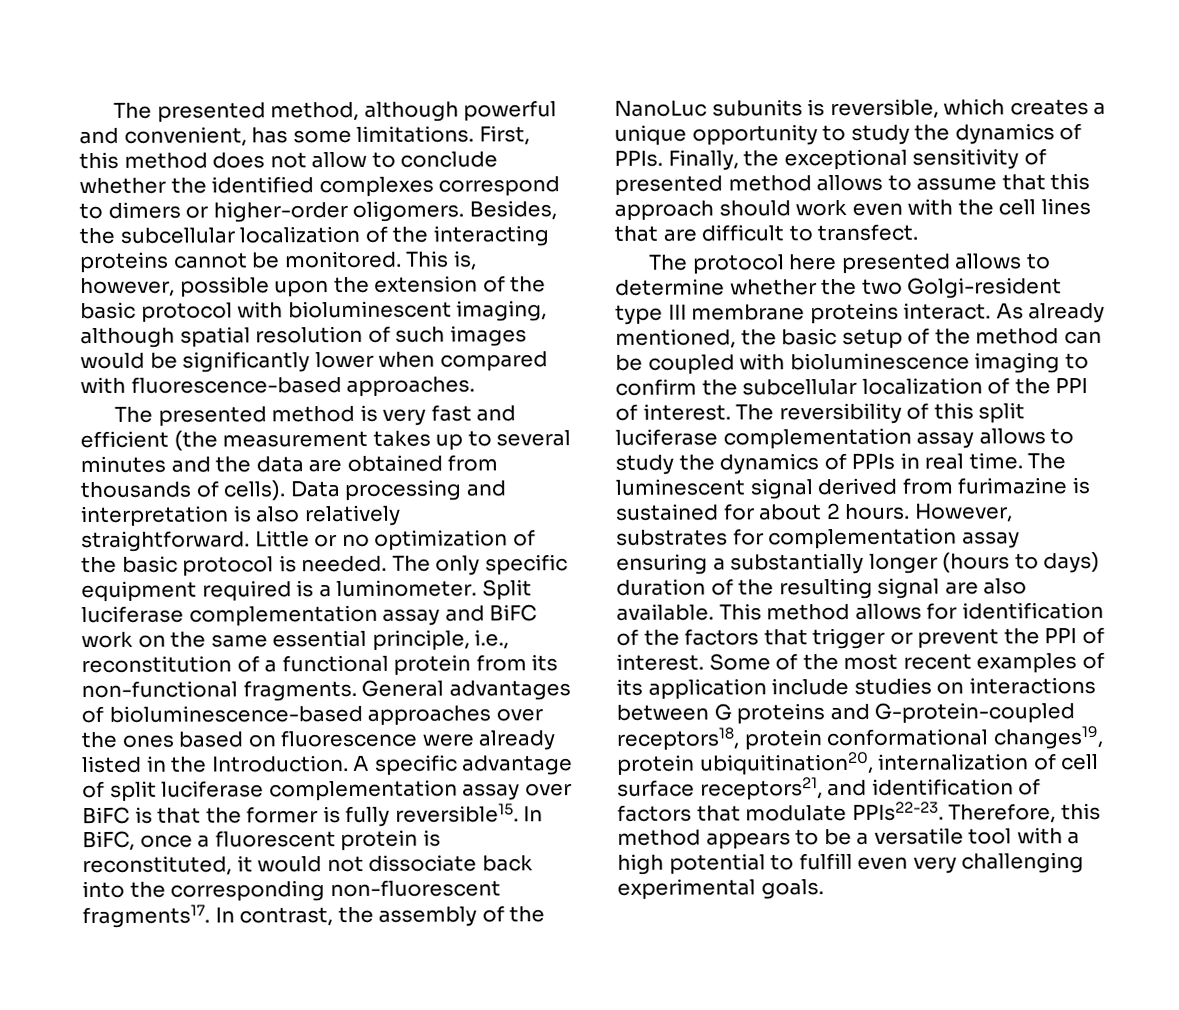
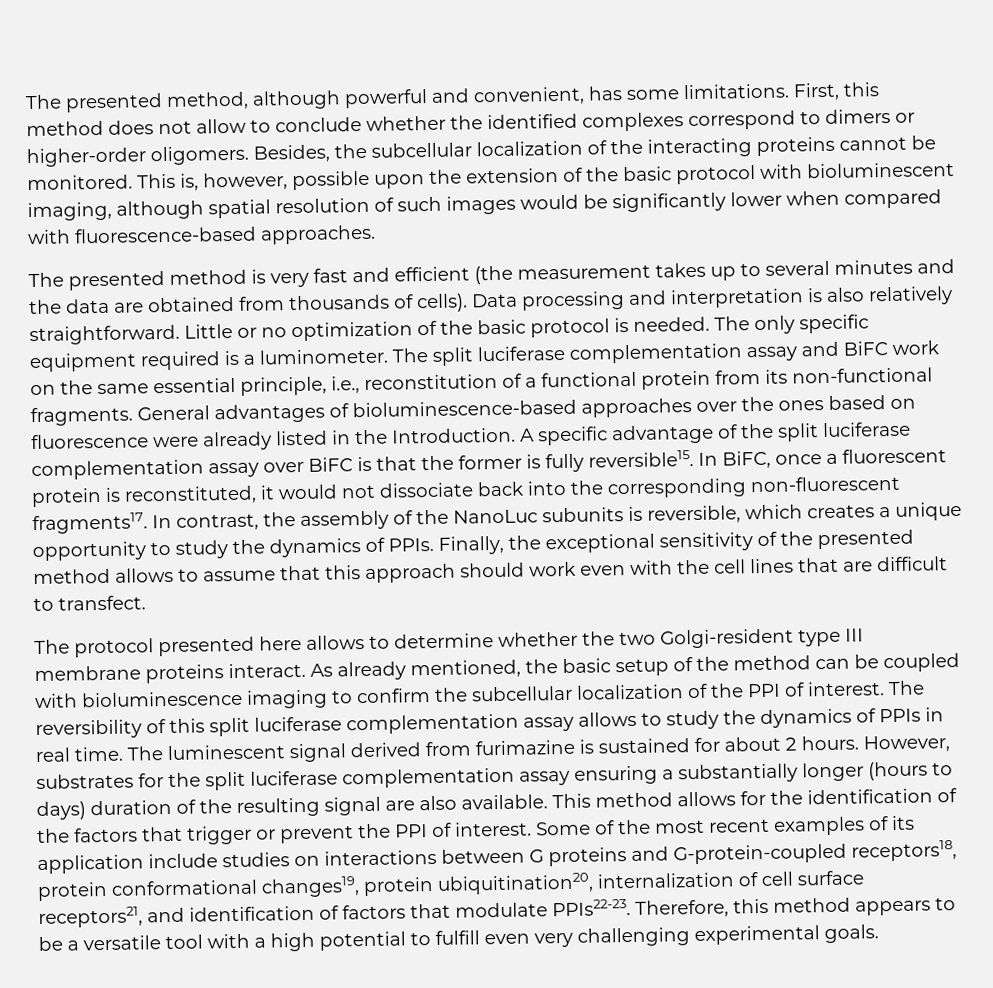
[481,579,532,601] Split -> [392,347,474,366] The split
(105, 789) none -> [740,423,774,439] the
(1047, 157) none -> [780,531,813,546] the
[788,253,951,274] here presented -> [158,635,302,657] presented here
(764, 537) none -> [168,770,338,791] the split luciferase
(958, 611) none -> [770,790,803,805] the

